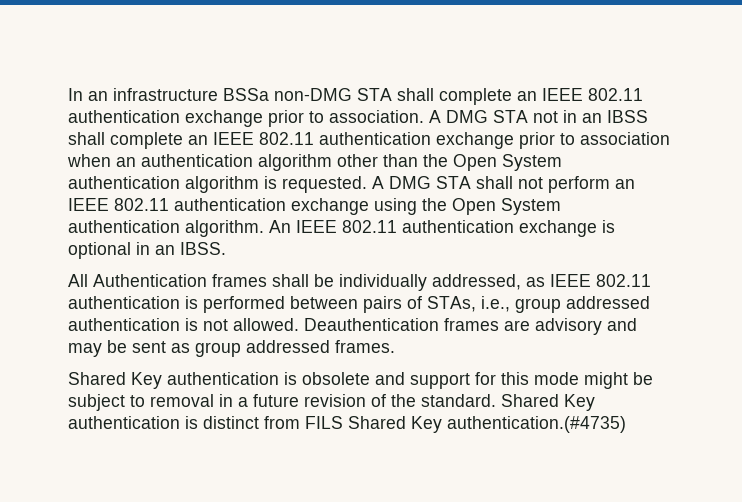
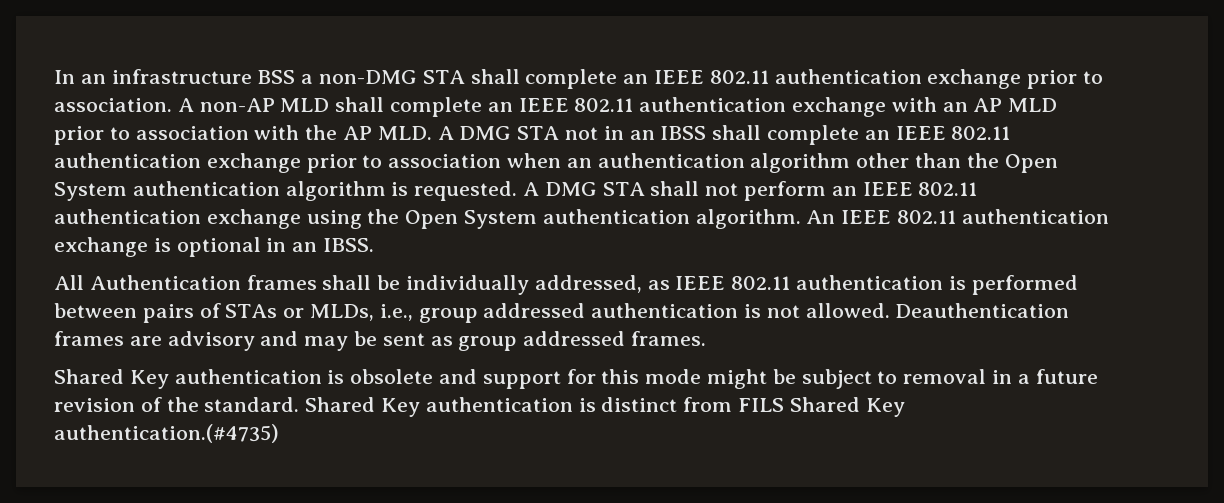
[223,88,269,101] BSSa -> [257,70,314,84] BSS a
(441, 116) none -> [199,97,1058,117] [54,125,454,145] non-AP MLD shall complete an IEEE 802.11 authentication exchange with an AP MLD prior to association with the AP MLD. A
[427,296,476,312] STAs, -> [225,304,375,321] STAs or MLDs,

